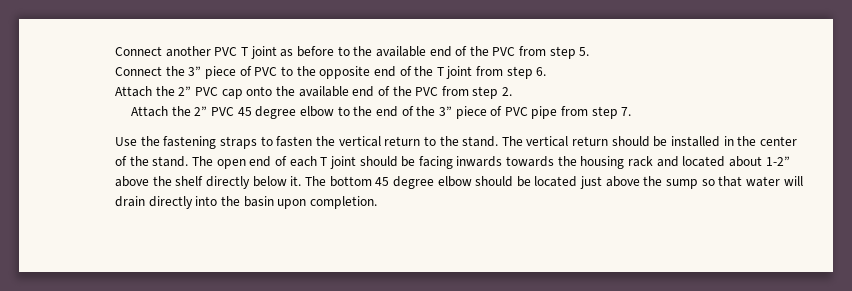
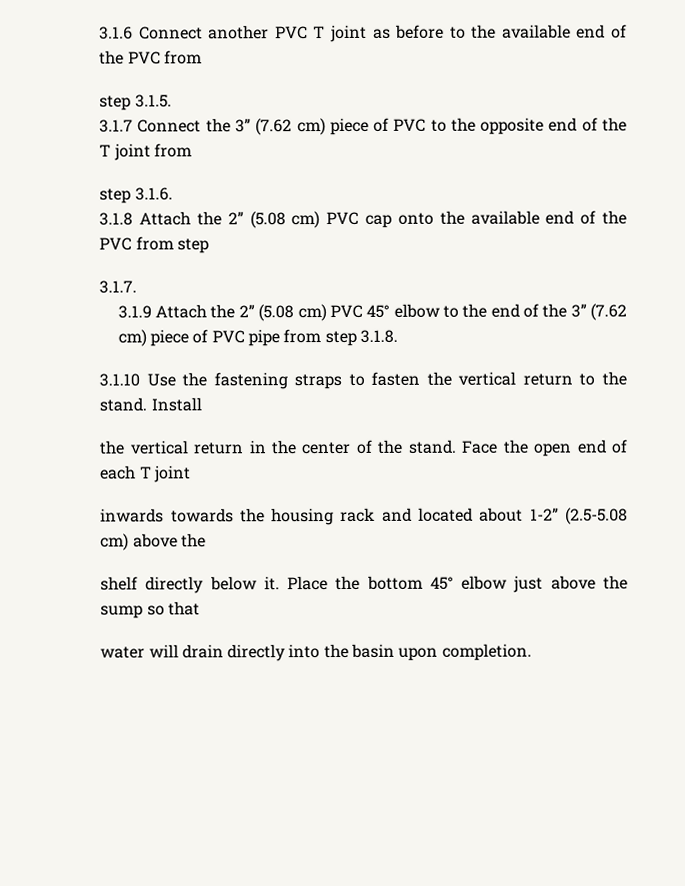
(115, 51) none -> [99,26,134,40] 3.1.6
[549,46,590,59] step 5. // -> [99,94,172,111] [99,119,134,133] // step 3.1.5. // 3.1.7
(202, 71) none -> [255,118,326,136] (7.62 cm)
[506,66,547,79] [115,86,192,97] step 6. // Attach the 2” -> [99,187,173,204] [99,211,321,229] // step 3.1.6. // 3.1.8 Attach the 2” (5.08 cm)
[502,87,513,96] [131,106,297,119] 2. // Attach the 2” PVC 45 degree -> [99,280,138,294] [117,304,391,322] // 3.1.7. // 3.1.9 Attach the 2” (5.08 cm) PVC 45°
(452, 111) none -> [589,303,627,321] [117,329,147,347] (7.62 cm)
[621,107,632,116] 7. // -> [360,329,399,343] [99,373,141,387] 3.1.8. // 3.1.10
[501,136,721,147] The vertical return should be installed -> [150,397,202,412] [99,440,245,455] Install // the vertical return
[192,156,214,166] The -> [461,439,529,454] Face the
[359,156,453,169] should be facing -> (191, 474) //
[115,176,172,187] above the -> [565,507,628,525] [100,533,206,551] (2.5-5.08 cm) above the //
[304,176,578,189] The bottom 45 degree elbow should be located -> [287,575,508,591] Place the bottom 45° elbow
(743, 181) none -> (200, 608) //

